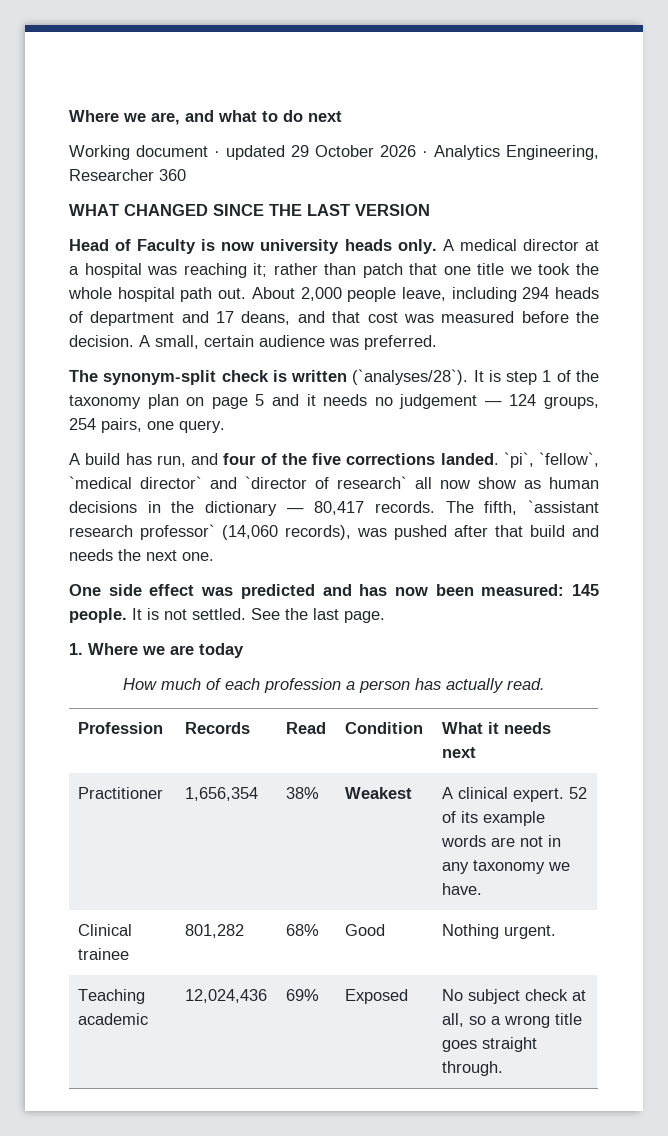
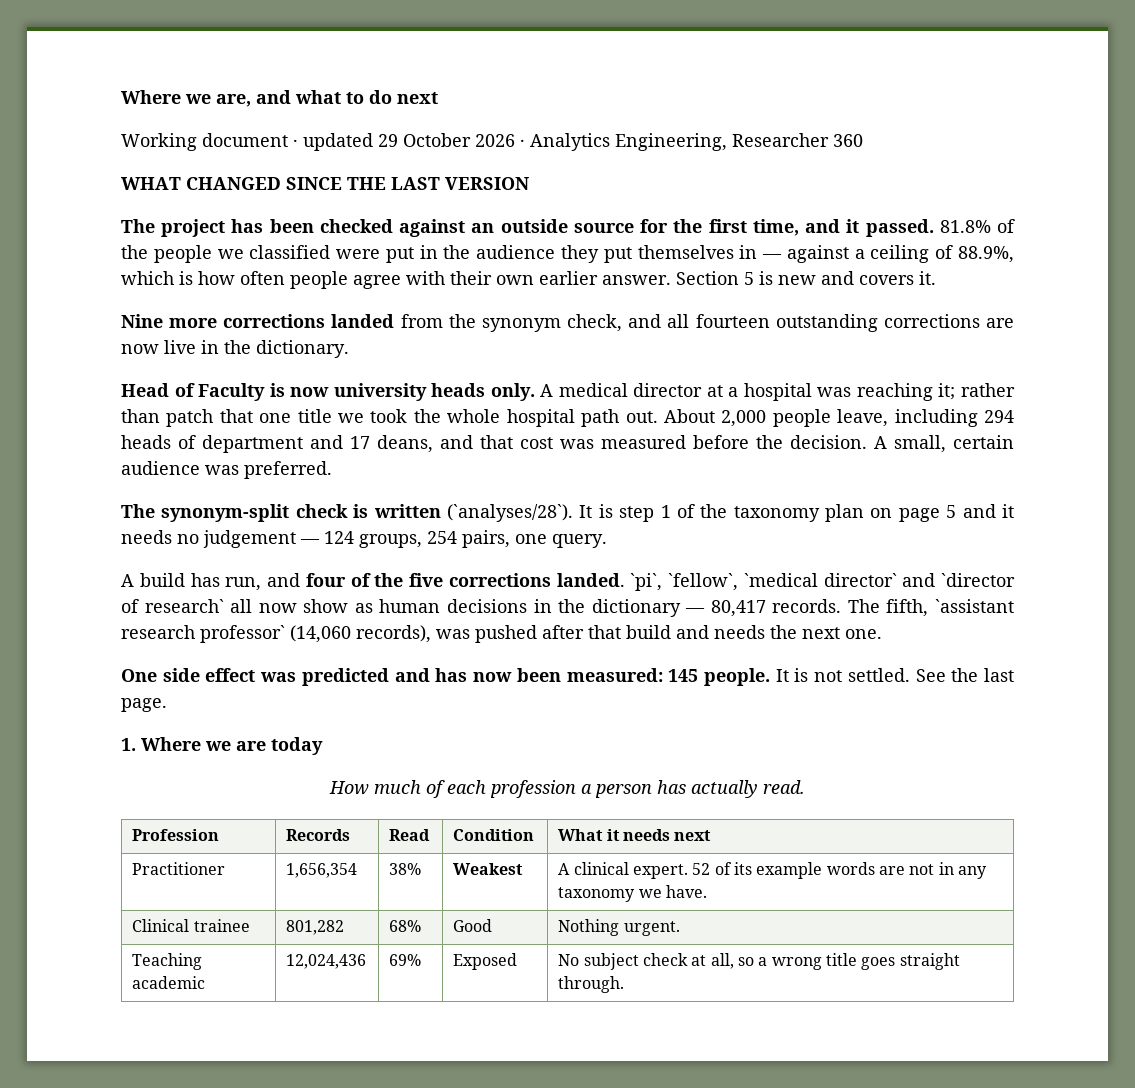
(430, 210) none -> [121,219,1016,237] [121,245,1015,263] [121,271,936,289] [121,314,1014,332] [121,340,349,358] // The project has been checked against an outside source for the first time, and it passed. 81.8% of the people we classified were put in the audience they put themselves in — against a ceiling of 88.9%, which is how often people agree with their own earlier answer. Section 5 is new and covers it. // Nine more corrections landed from the synonym check, and all fourteen outstanding corrections are now live in the dictionary.

